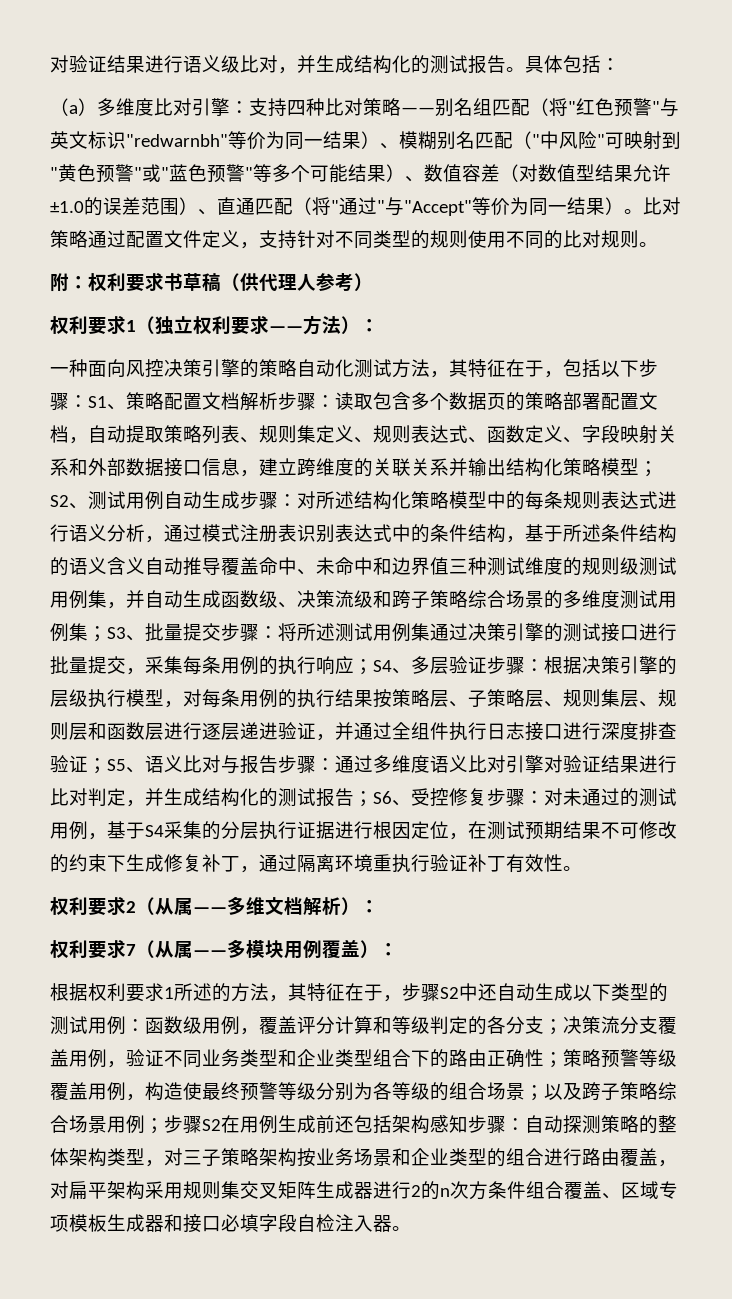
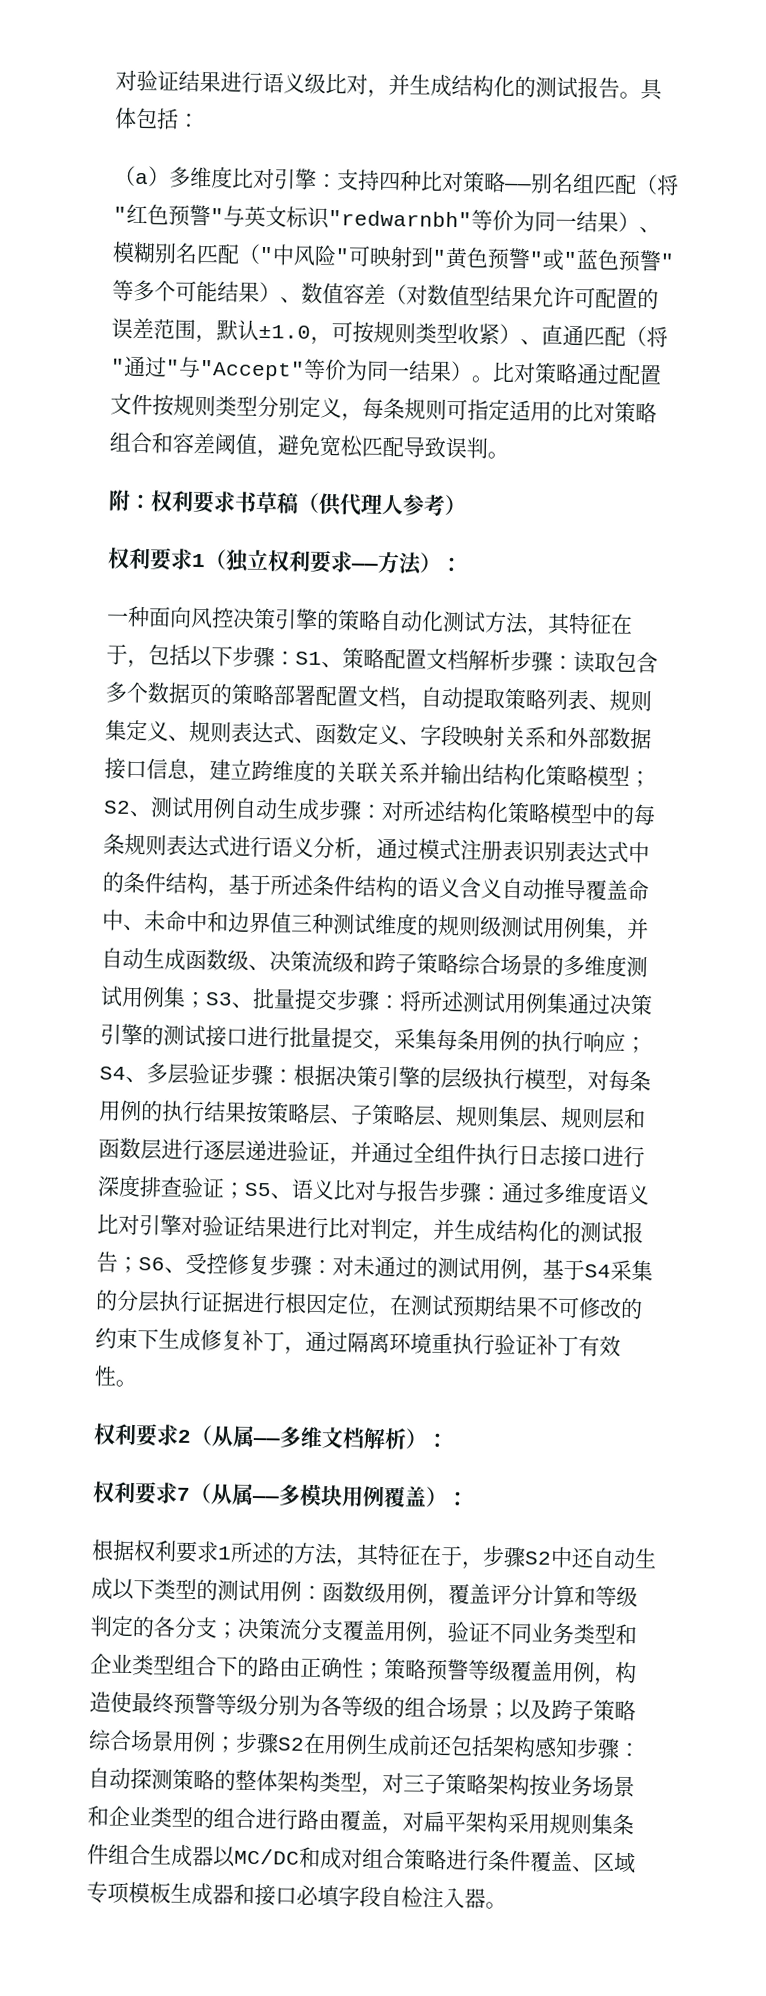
[50,201,84,213] ±1.0 -> [574,286,638,309] 可配置
(179, 206) none -> [195,319,500,346] ，默认±1.0，可按规则类型收紧
[202,230,639,249] 定义，支持针对不同类型的规则使用不同的比对规则 -> [152,394,657,424] [109,431,489,459] 按规则类型分别定义，每条规则可指定适用的比对策略组合和容差阈值，避免宽松匹配导致误判
[240,1181,564,1200] 交叉矩阵生成器进行2的n次方条件组合 -> [612,1813,634,1836] [87,1843,531,1872] 条件组合生成器以MC/DC和成对组合策略进行条件

